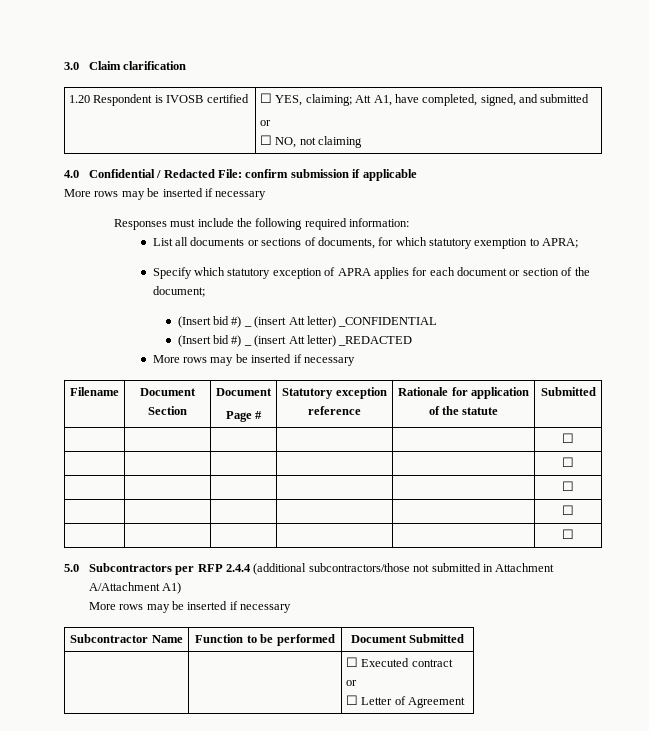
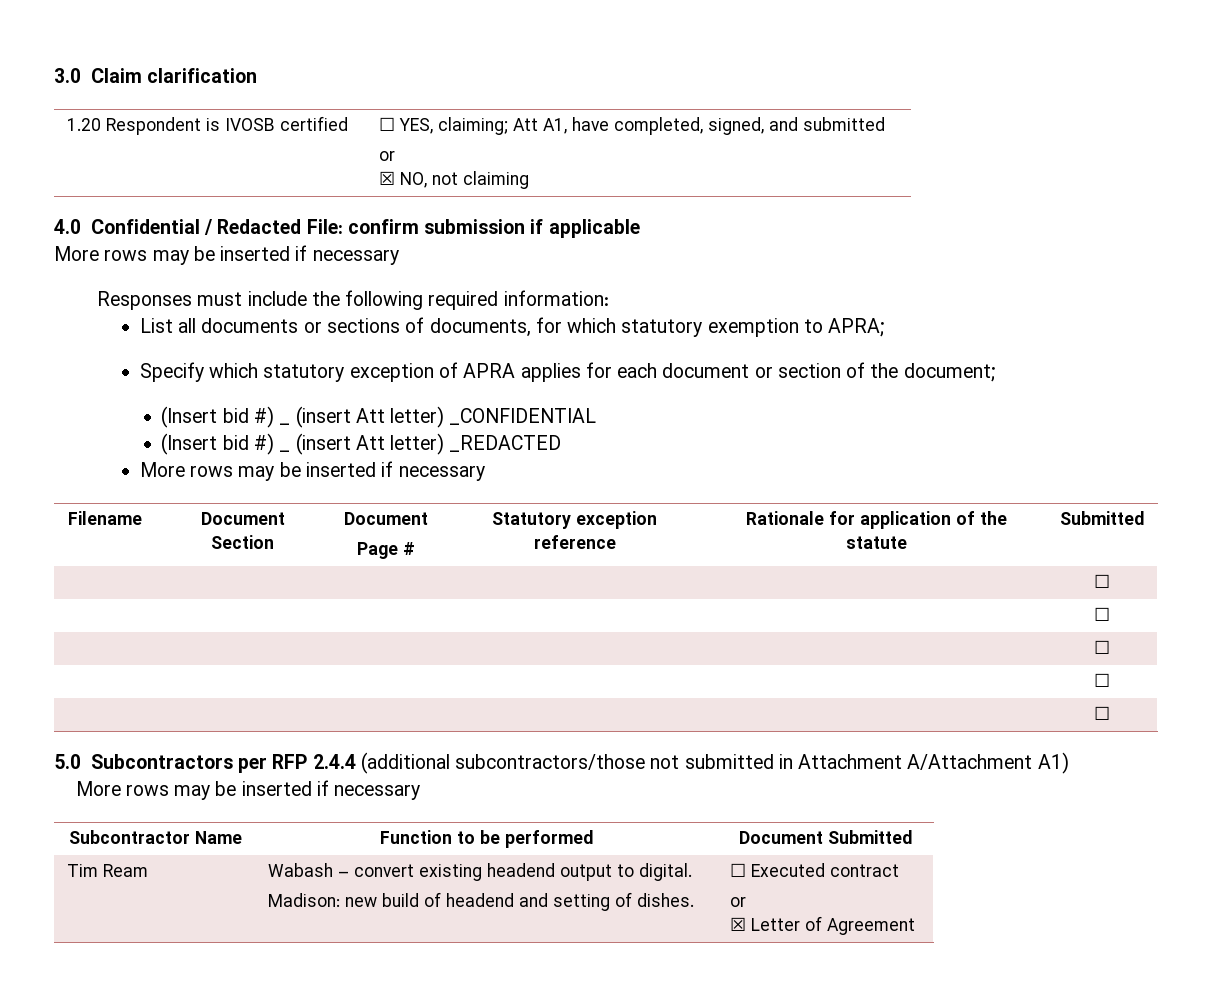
[260,135,273,145] ☐ -> [379,171,396,185] ☒
(465, 638) | -> [67,864,149,877] [268,863,693,881] [268,892,695,911] Tim Ream | Wabash – convert existing headend output to digital. // Madison: new build of headend and setting of dishes.
[346,695,359,705] ☐ -> [730,917,747,931] ☒

